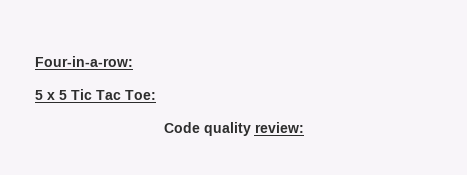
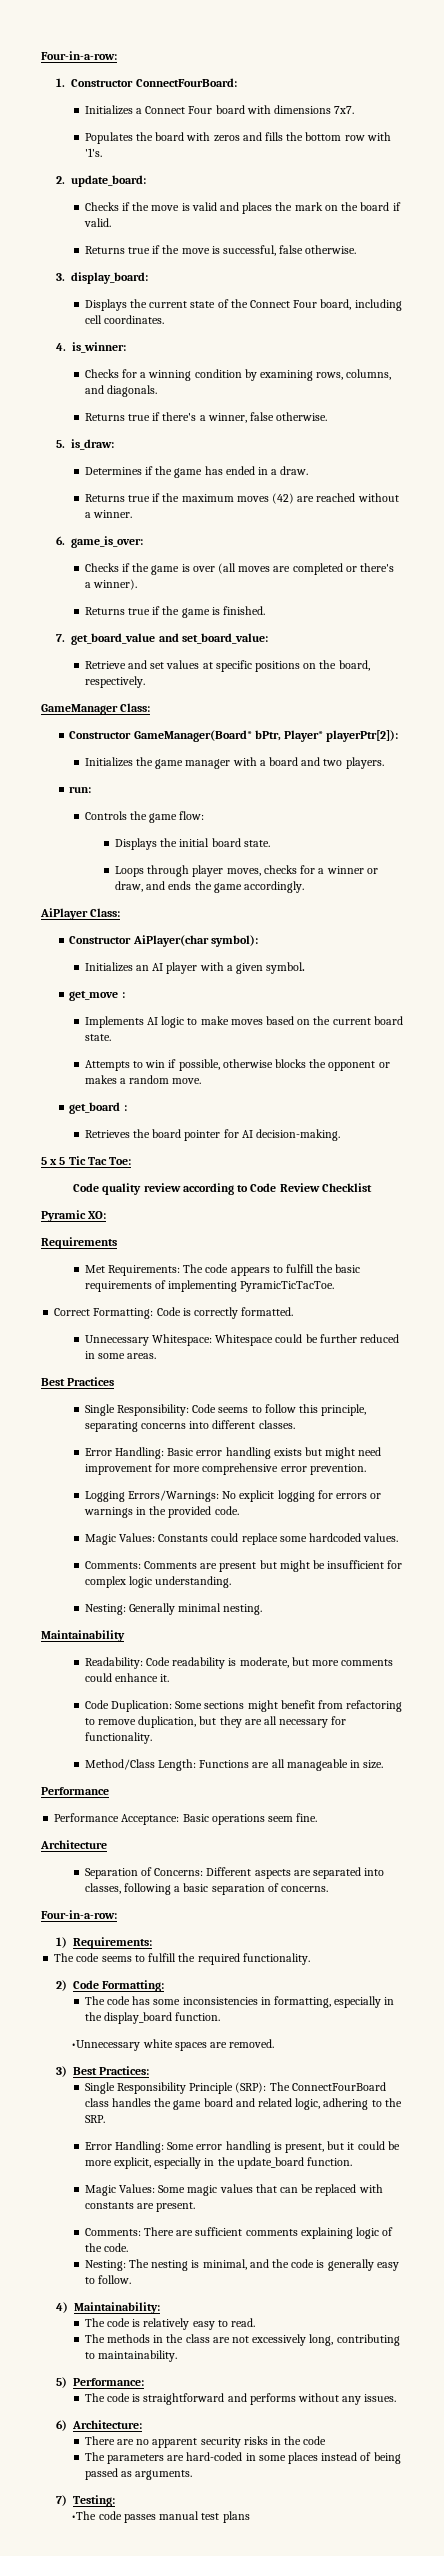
[35,56,133,67] Four-in-a-row: -> [41,51,117,60] [56,78,237,87] [84,105,355,115] [84,132,391,144] [84,148,102,157] [56,175,147,187] [84,202,401,214] [83,218,111,227] [84,245,357,256] [56,272,149,284] [84,299,402,311] [84,315,164,324] [56,342,127,353] [84,369,392,381] [84,385,157,397] [84,412,328,423] [56,439,115,450] [84,466,309,478] [84,493,399,504] [84,510,132,518] [56,536,144,548] [84,563,395,575] [84,579,137,590] [84,606,265,618] [56,633,268,645] [84,660,370,672] [84,676,145,688] [41,703,151,715] [69,730,399,742] [84,757,384,769] [69,786,92,793] [84,811,205,823] [114,838,270,850] [114,865,378,877] [114,881,305,893] [40,908,121,920] [69,935,258,947] [84,962,306,974] [69,991,125,1001] [84,1016,403,1028] [84,1034,111,1041] [84,1059,390,1071] [84,1075,202,1084] [69,1102,127,1114] [84,1129,340,1141] Four-in-a-row: // 1. Constructor ConnectFourBoard: // Initializes a Connect Four board with dimensions 7x7. // Populates the board with zeros and fills the bottom row with '1's. // 2. update_board: // Checks if the move is valid and places the mark on the board if valid. // Returns true if the move is successful, false otherwise. // 3. display_board: // Displays the current state of the Connect Four board, including cell coordinates. // 4. is_winner: // Checks for a winning condition by examining rows, columns, and diagonals. // Returns true if there's a winner, false otherwise. // 5. is_draw: // Determines if the game has ended in a draw. // Returns true if the maximum moves (42) are reached without a winner. // 6. game_is_over: // Checks if the game is over (all moves are completed or there's a winner). // Returns true if the game is finished. // 7. get_board_value and set_board_value: // Retrieve and set values at specific positions on the board, respectively. // GameManager Class: // Constructor GameManager(Board* bPtr, Player* playerPtr[2]): // Initializes the game manager with a board and two players. // run: // Controls the game flow: // Displays the initial board state. // Loops through player moves, checks for a winner or draw, and ends the game accordingly. // AiPlayer Class: // Constructor AiPlayer(char symbol): // Initializes an AI player with a given symbol. // get_move : // Implements AI logic to make moves based on the current board state. // Attempts to win if possible, otherwise blocks the opponent or makes a random move. // get_board : // Retrieves the board pointer for AI decision-making.
[254,122,304,133] review: -> [143,1183,372,1195] [41,1210,107,1222] [41,1237,117,1249] [84,1264,361,1276] [84,1280,335,1292] [54,1307,294,1319] [84,1334,399,1346] [84,1351,157,1359] [41,1377,115,1386] [84,1404,367,1416] [84,1420,295,1432] [84,1447,382,1459] [84,1463,366,1475] [84,1490,382,1502] [83,1506,239,1518] [84,1533,399,1545] [84,1560,403,1572] [84,1576,232,1588] [84,1603,263,1615] [41,1630,125,1642] [84,1657,394,1669] [84,1673,170,1682] [84,1700,403,1712] [84,1716,347,1728] [84,1732,152,1744] [84,1759,384,1771] [41,1787,109,1795] [54,1813,318,1825] [40,1840,107,1849] [84,1867,385,1879] [84,1883,328,1895] [41,1910,117,1919] [56,1937,153,1949] [54,1953,310,1965] [56,1980,165,1992] [84,1996,395,2008] [84,2012,221,2024] [71,2039,275,2051] [56,2066,150,2077] [84,2082,386,2094] [84,2098,402,2110] [84,2115,105,2123] [84,2141,400,2153] [84,2157,352,2169] [84,2184,383,2196] [84,2202,196,2212] [84,2227,394,2239] [84,2243,128,2252] [84,2259,399,2271] [84,2275,131,2284] [56,2302,161,2314] [84,2318,255,2330] [84,2334,400,2346] [84,2350,177,2362] [56,2377,145,2388] [84,2393,397,2405] [56,2420,143,2431] [84,2436,327,2448] [84,2452,401,2464] [84,2468,193,2480] [56,2495,116,2507] [71,2511,250,2523] review according to Code Review Checklist // Pyramic XO: // Requirements // Met Requirements: The code appears to fulfill the basic requirements of implementing PyramicTicTacToe. // Correct Formatting: Code is correctly formatted. // Unnecessary Whitespace: Whitespace could be further reduced in some areas. // Best Practices // Single Responsibility: Code seems to follow this principle, separating concerns into different classes. // Error Handling: Basic error handling exists but might need improvement for more comprehensive error prevention. // Logging Errors/Warnings: No explicit logging for errors or warnings in the provided code. // Magic Values: Constants could replace some hardcoded values. // Comments: Comments are present but might be insufficient for complex logic understanding. // Nesting: Generally minimal nesting. // Maintainability // Readability: Code readability is moderate, but more comments could enhance it. // Code Duplication: Some sections might benefit from refactoring to remove duplication, but they are all necessary for functionality. // Method/Class Length: Functions are all manageable in size. // Performance // Performance Acceptance: Basic operations seem fine. // Architecture // Separation of Concerns: Different aspects are separated into classes, following a basic separation of concerns. // Four-in-a-row: // 1) Requirements: // The code seems to fulfill the required functionality. // 2) Code Formatting: // The code has some inconsistencies in formatting, especially in the display_board function. // •Unnecessary white spaces are removed. // 3) Best Practices: // Single Responsibility Principle (SRP): The ConnectFourBoard class handles the game board and related logic, adhering to the SRP. // Error Handling: Some error handling is present, but it could be more explicit, especially in the update_board function. // Magic Values: Some magic values that can be replaced with constants are present. // Comments: There are sufficient comments explaining logic of the code. // Nesting: The nesting is minimal, and the code is generally easy to follow. // 4) Maintainability: // The code is relatively easy to read. // The methods in the class are not excessively long, contributing to maintainability. // 5) Performance: // The code is straightforward and performs without any issues. // 6) Architecture: // There are no apparent security risks in the code // The parameters are hard-coded in some places instead of being passed as arguments. // 7) Testing: // •The code passes manual test plans

